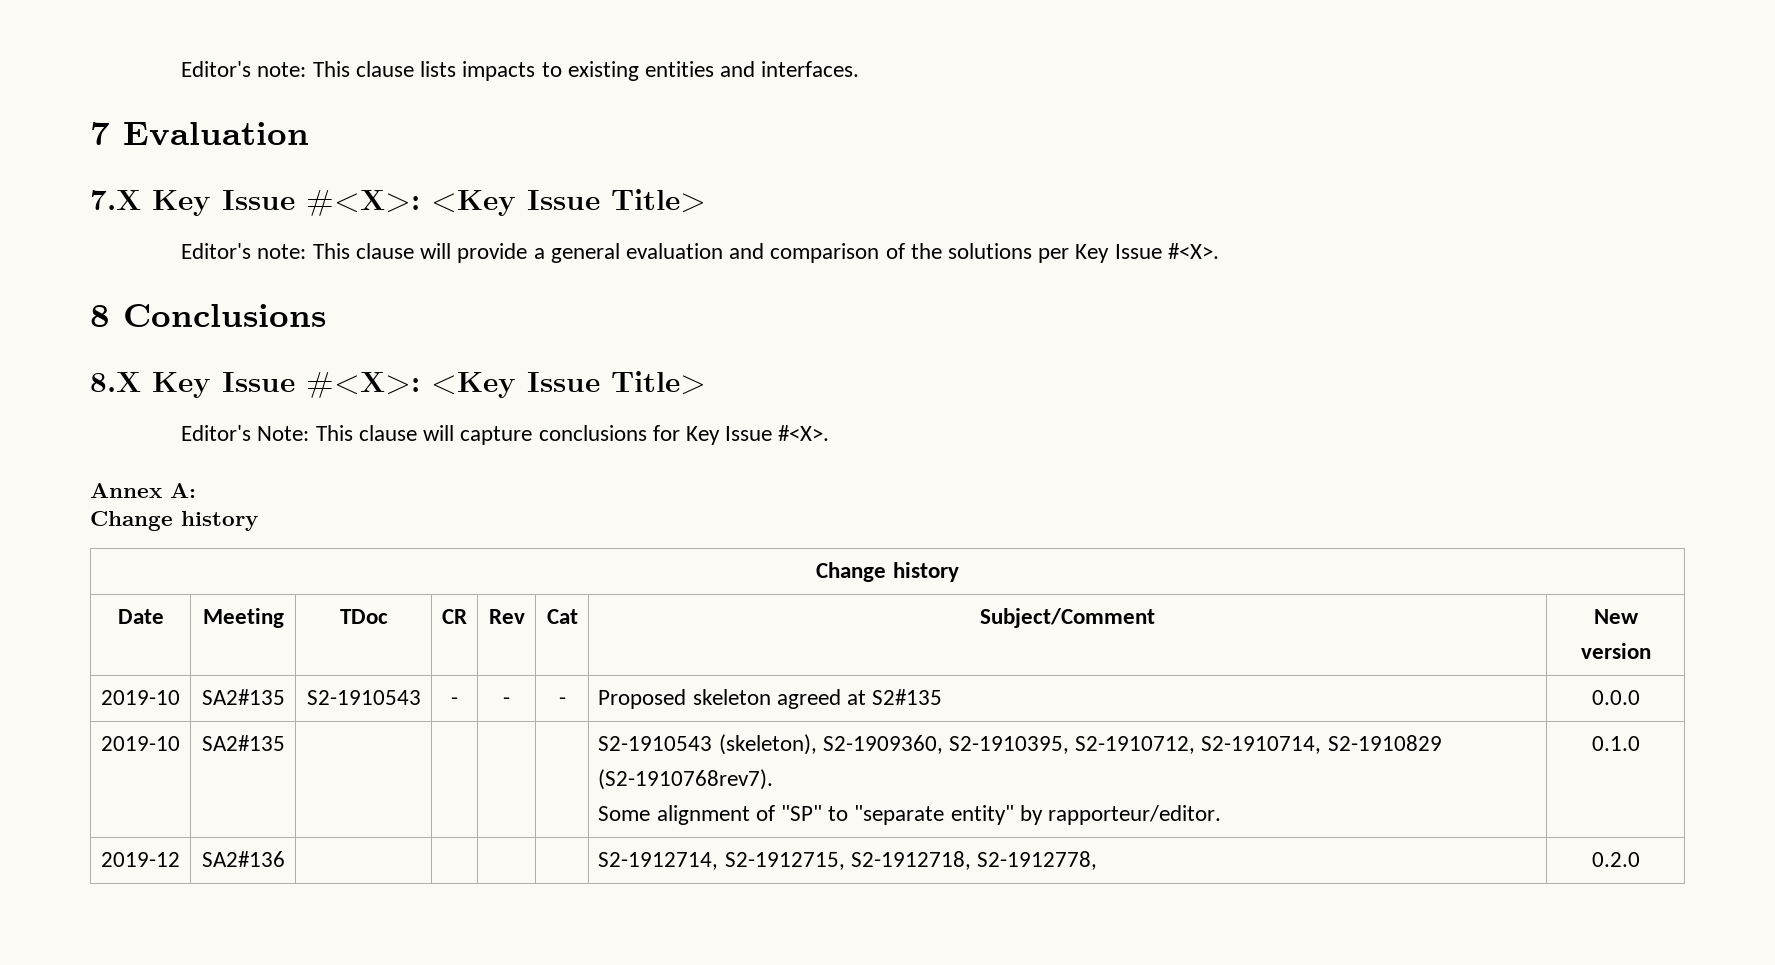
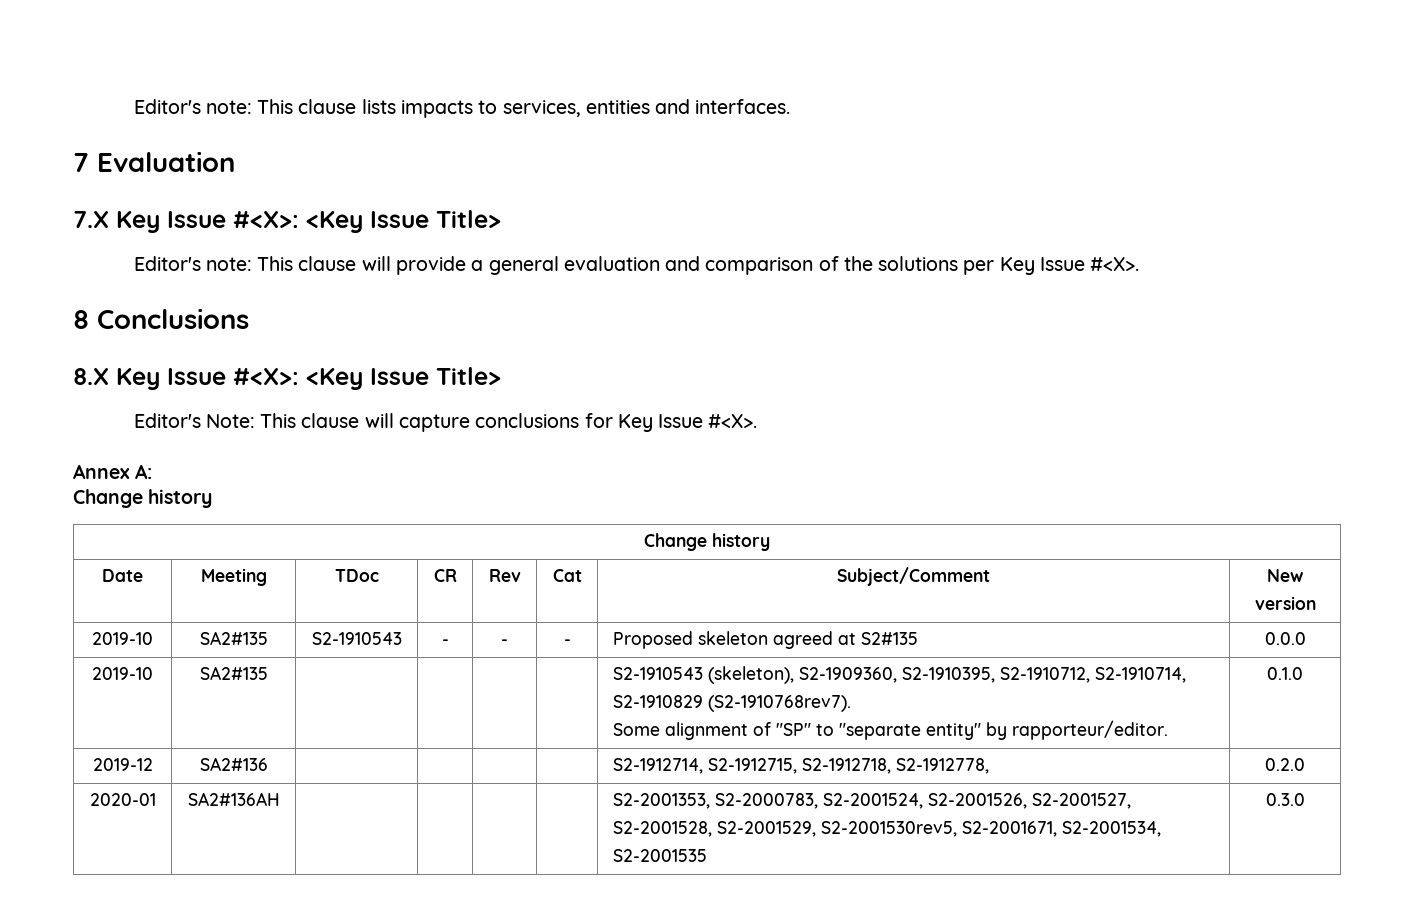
[567,61,639,81] existing -> [502,100,581,117] services,
(1640, 859) none -> [89,793,156,806] [187,792,280,806] [612,793,1131,809] [612,821,1161,837] [612,849,707,862] [1265,793,1305,806] // 2020-01 | SA2#136AH | | | | | S2-2001353, S2-2000783, S2-2001524, S2-2001526, S2-2001527, S2-2001528, S2-2001529, S2-2001530rev5, S2-2001671, S2-2001534, S2-2001535 | 0.3.0

